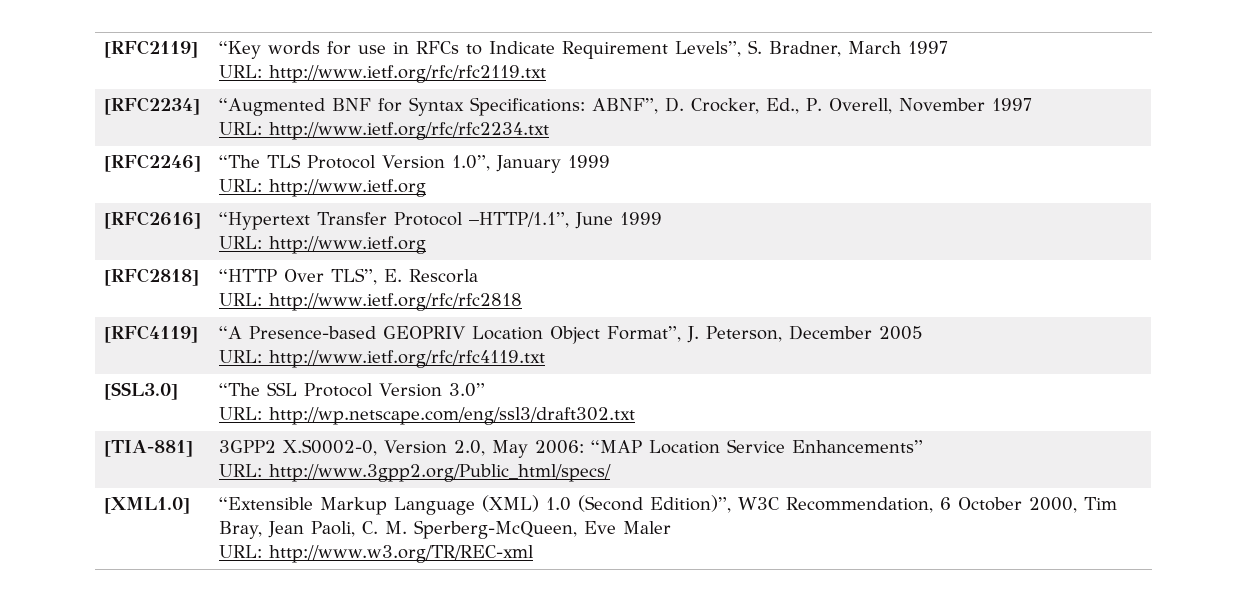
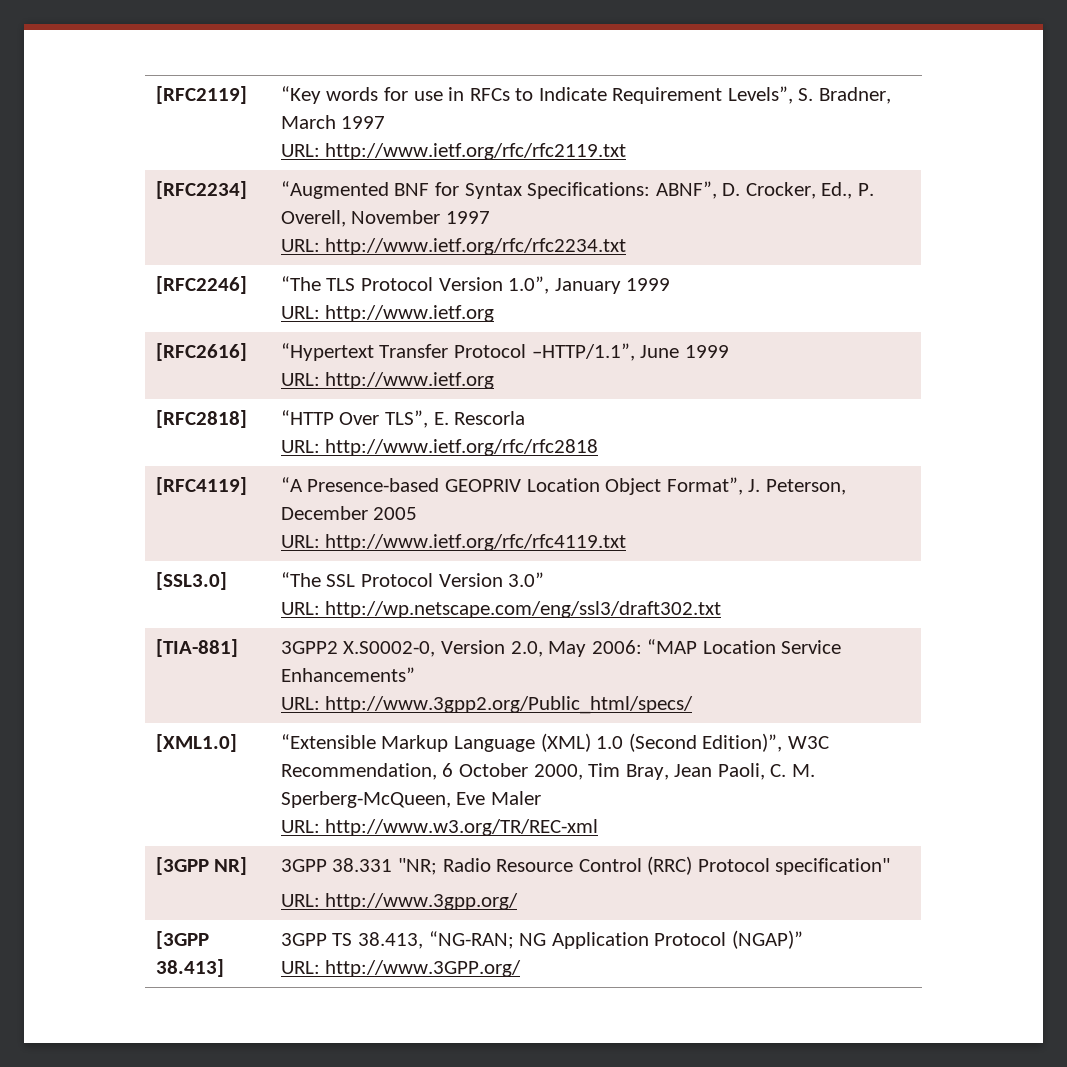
(535, 554) none -> [155,857,248,875] [280,856,891,875] [280,893,519,910] [155,931,209,949] [155,959,224,977] [280,930,803,949] [280,960,522,977] // [3GPP NR] | 3GPP 38.331 "NR; Radio Resource Control (RRC) Protocol specification" // URL: http://www.3gpp.org/ // [3GPP 38.413] | 3GPP TS 38.413, “NG-RAN; NG Application Protocol (NGAP)” // URL: http://www.3GPP.org/

